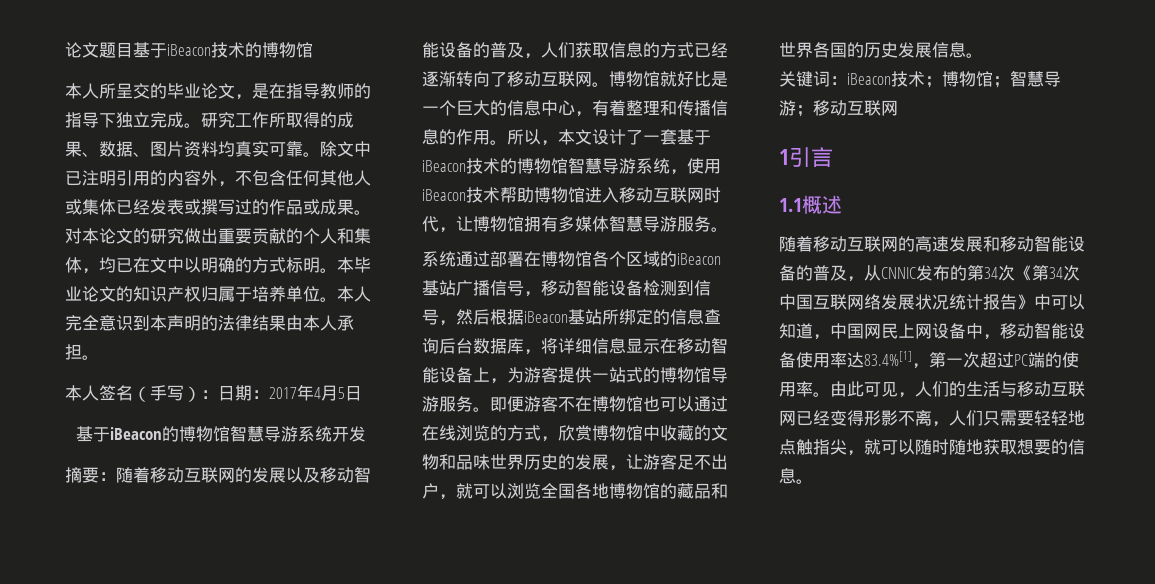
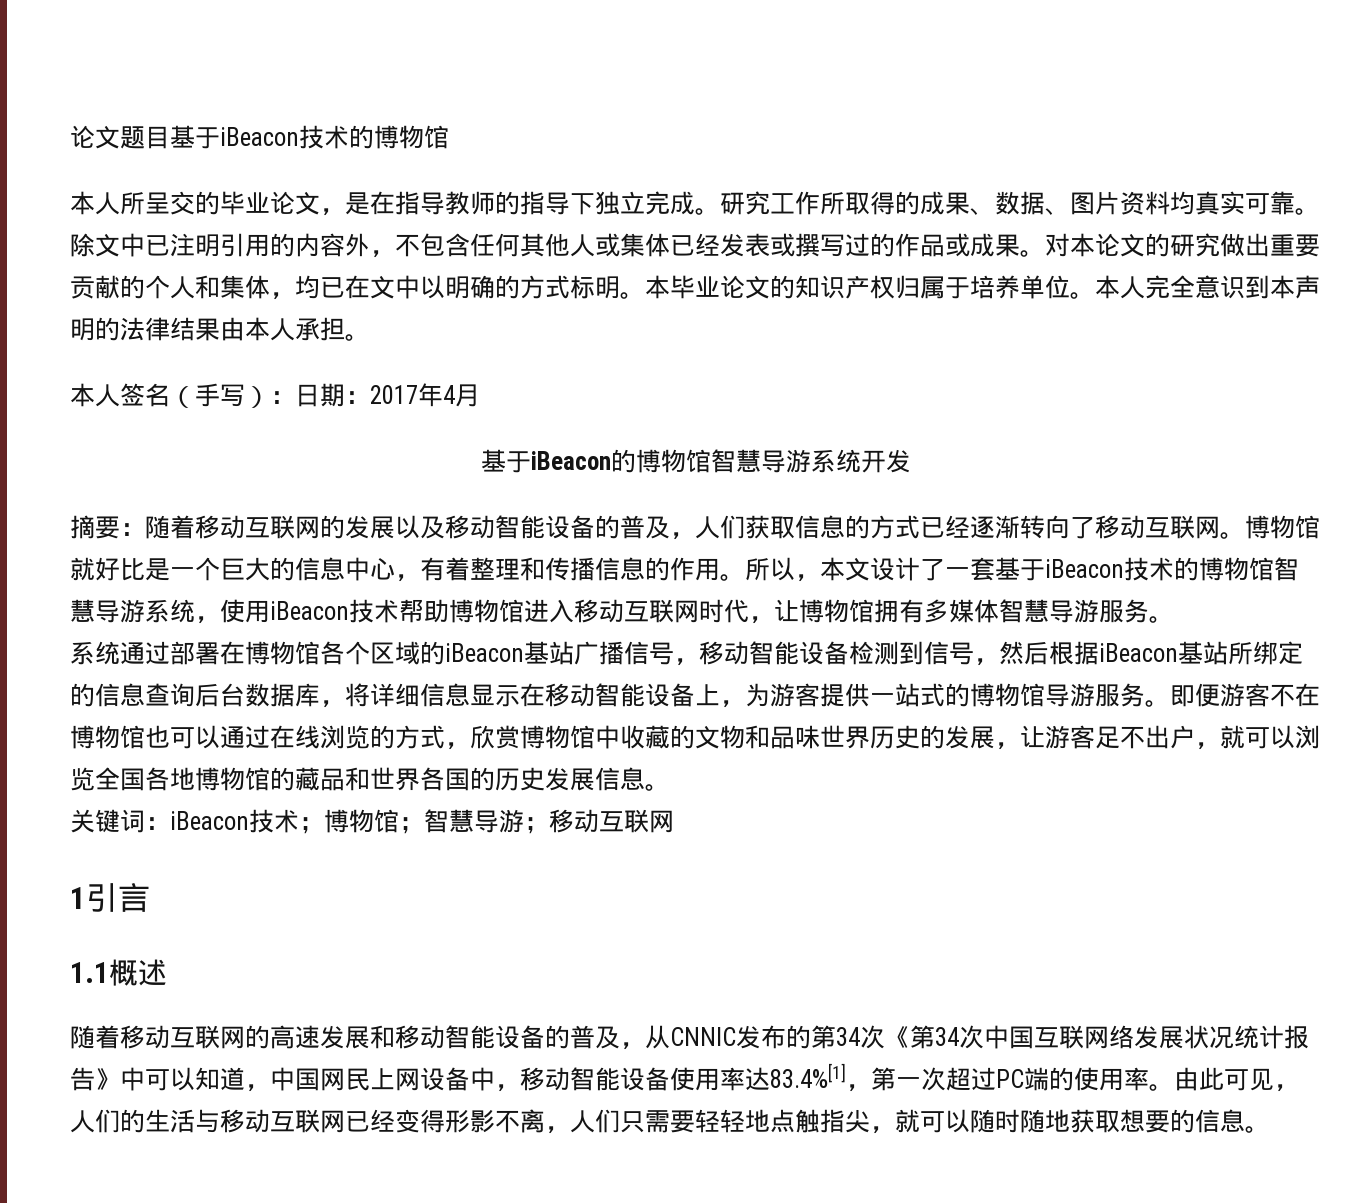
[338,385,362,401] 5日 -> (480, 395) none

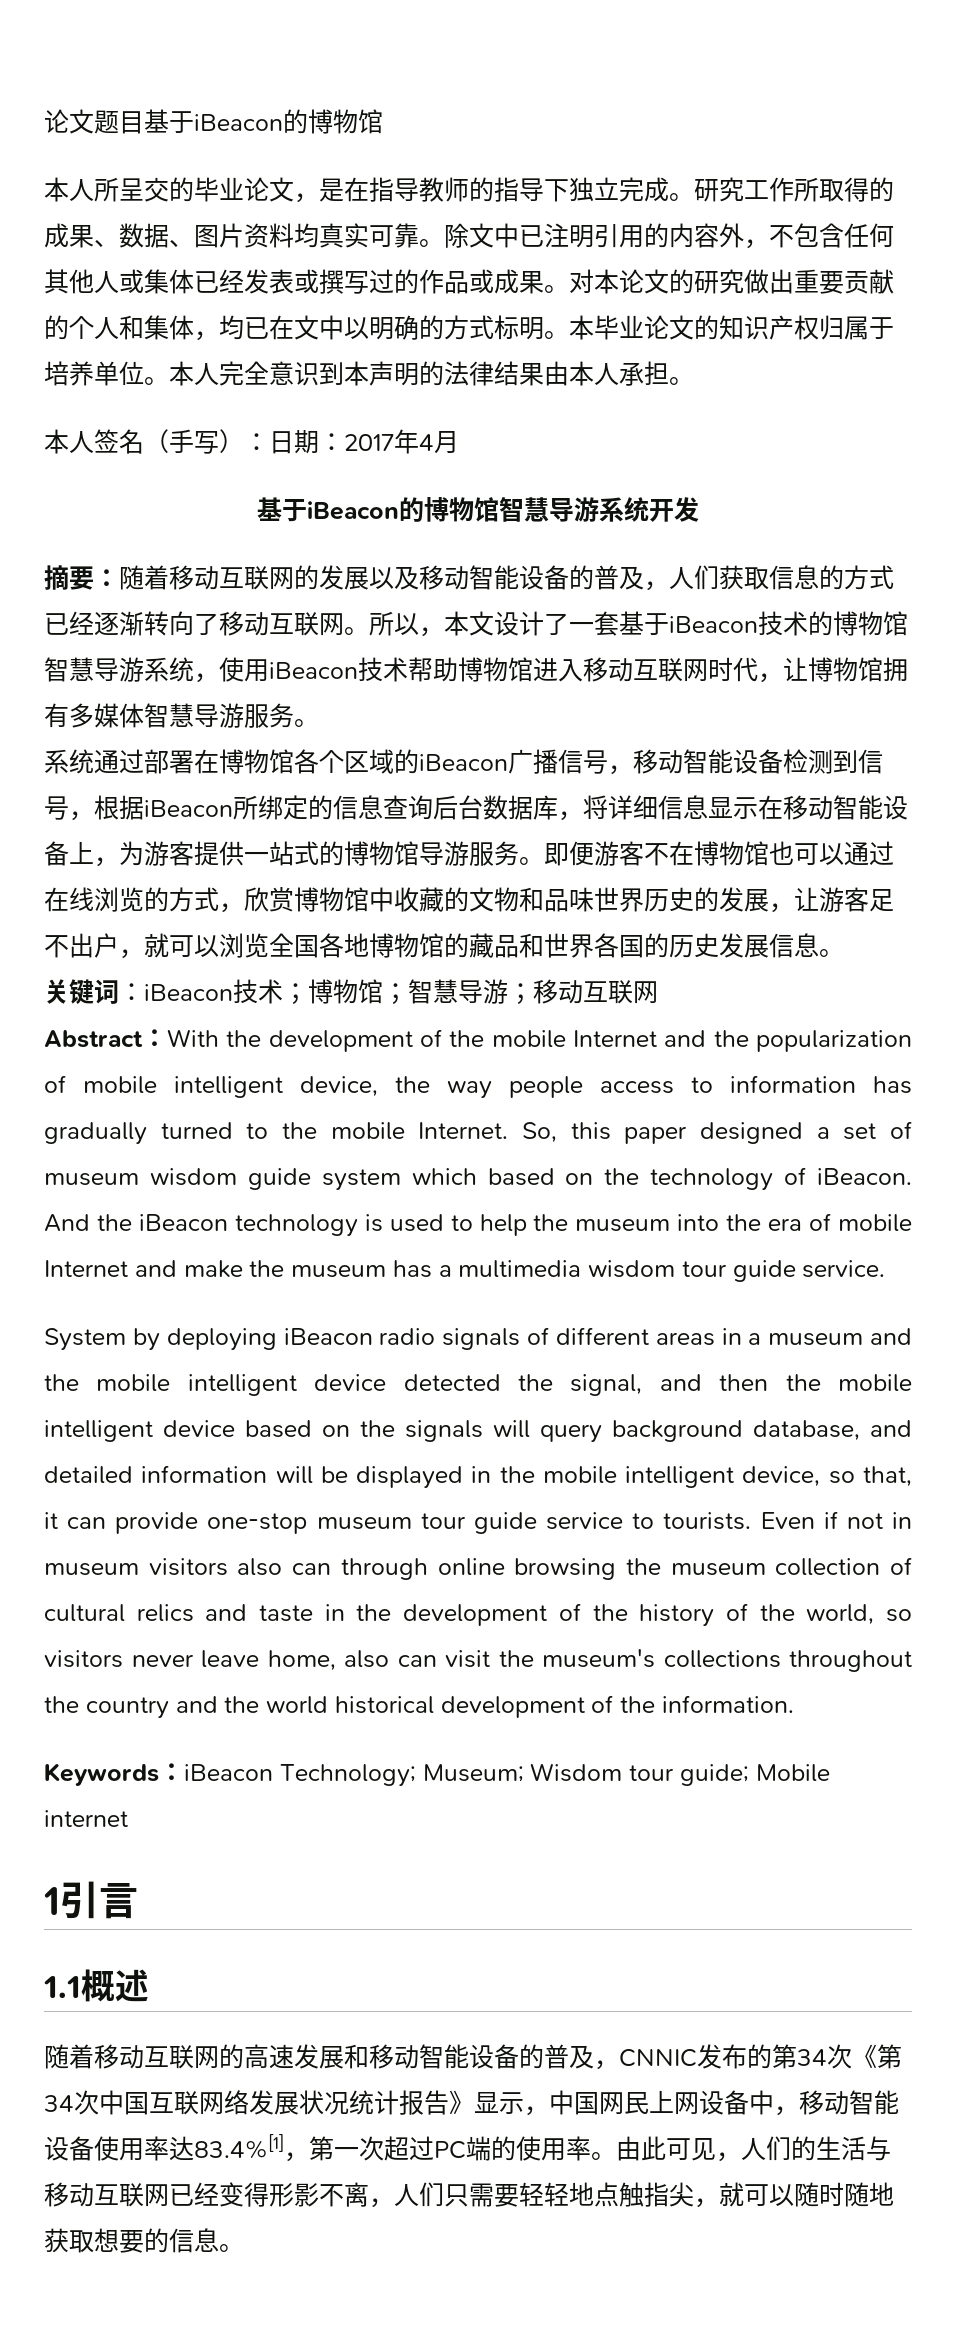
[299,125,349,149] 技术 -> (283, 122) none
[1245,515,1320,539] [70,557,745,582] 博物馆就好比是一个巨大的信息中心，有着整理和传播信息的作用。 -> (369, 631) none
[524,641,574,665] 基站 -> (508, 762) none
[999,641,1049,665] 然后 -> (94, 816) none
[1178,641,1228,665] 基站 -> (233, 808) none
(674, 821) none -> [44,1029,913,1052] [44,1075,912,1099] [44,1121,912,1145] [44,1167,912,1191] [44,1213,913,1237] [44,1260,886,1282] [44,1327,913,1351] [44,1374,912,1396] [44,1420,912,1443] [44,1465,912,1489] [44,1511,913,1534] [44,1557,913,1580] [44,1603,913,1627] [44,1649,912,1672] [44,1695,794,1719] [44,1763,830,1787] [44,1810,128,1827] // Abstract：With the development of the mobile Internet and the popularization of mobile intelligent device, the way people access to information has gradually turned to the mobile Internet. So, this paper designed a set of museum wisdom guide system which based on the technology of iBeacon. And the iBeacon technology is used to help the museum into the era of mobile Internet and make the museum has a multimedia wisdom tour guide service. // System by deploying iBeacon radio signals of different areas in a museum and the mobile intelligent device detected the signal, and then the mobile intelligent device based on the signals will query background database, and detailed information will be displayed in the mobile intelligent device, so that, it can provide one-stop museum tour guide service to tourists. Even if not in museum visitors also can through online browsing the museum collection of cultural relics and taste in the development of the history of the world, so visitors never leave home, also can visit the museum's collections throughout the country and the world historical development of the information. // Keywords：iBeacon Technology; Museum; Wisdom tour guide; Mobile internet
[645,1025,670,1049] 从 -> (619, 2065) none
[120,1067,245,1091] 中可以知道 -> [474,2092,524,2114] 显示

